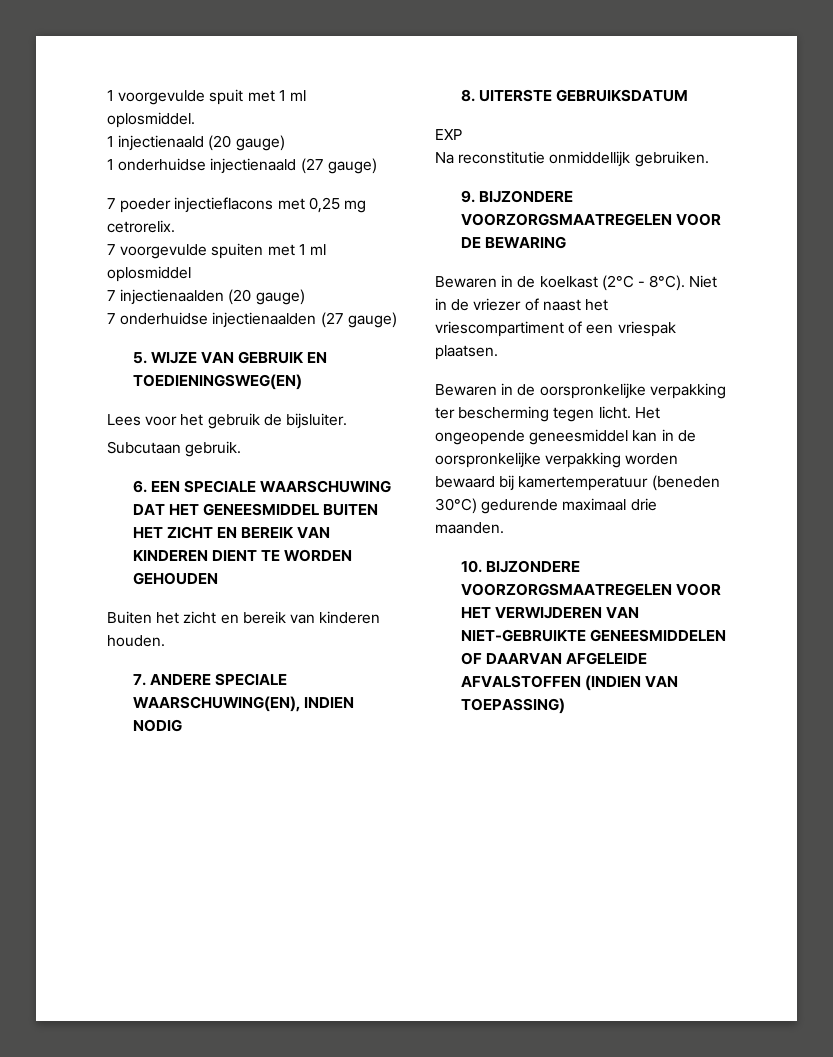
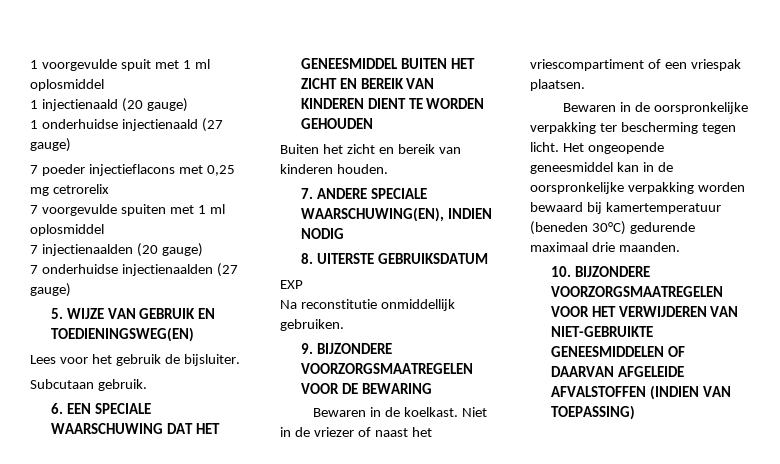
[107,112,195,128] oplosmiddel. -> [30,79,104,91] oplosmiddel
[107,220,175,233] cetrorelix. -> [52,184,109,194] cetrorelix
[539,275,686,291] koelkast (2°C - 8°C). -> [404,407,459,417] koelkast.

